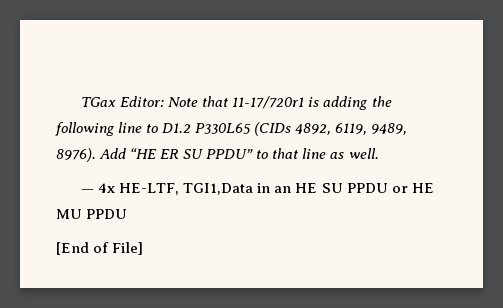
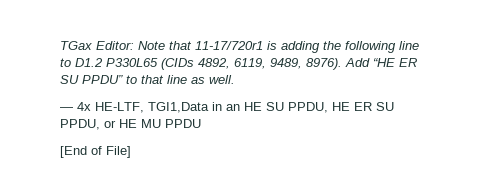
[346,183,388,193] PPDU -> [288,102,394,113] [60,119,100,130] PPDU, HE ER SU PPDU,

